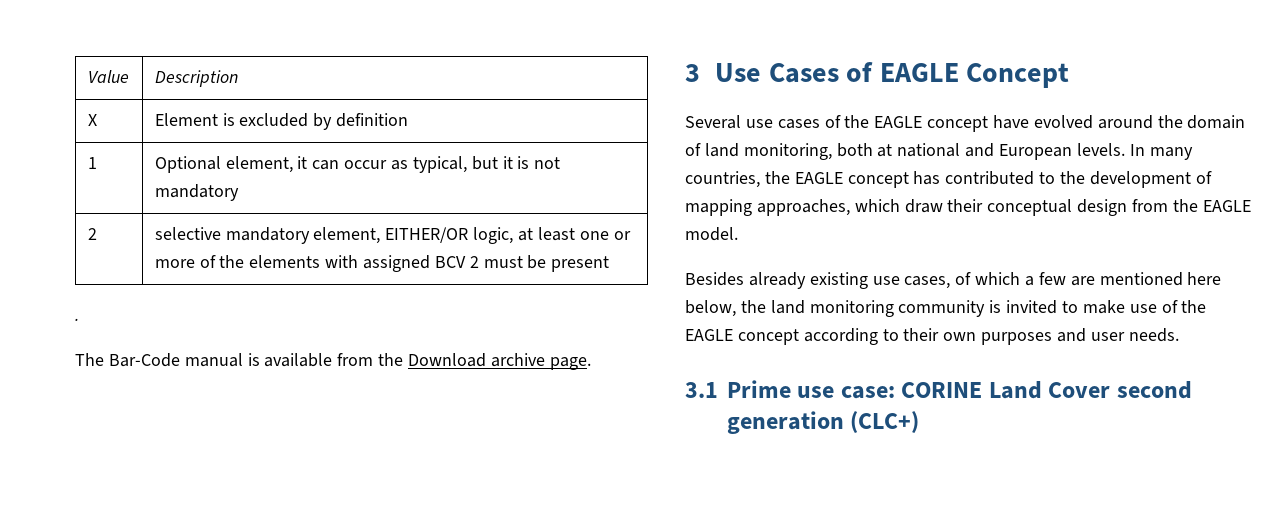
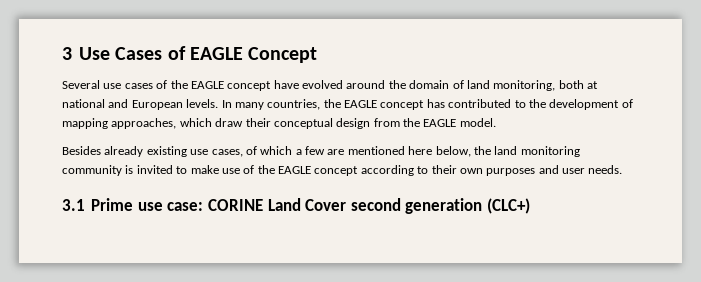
[87,70,129,83] [154,70,238,87] [87,114,97,126] [154,113,409,130] [87,157,97,169] [154,156,561,173] [154,184,239,201] [87,228,97,240] [154,227,631,244] [154,255,610,272] [75,318,79,321] [75,353,591,370] Value | Description // X | Element is excluded by definition // 1 | Optional element, it can occur as typical, but it is not mandatory // 2 | selective mandatory element, EITHER/OR logic, at least one or more of the elements with assigned BCV 2 must be present // . // The Bar-Code manual is available from the Download archive page. // -> (62, 53) none

